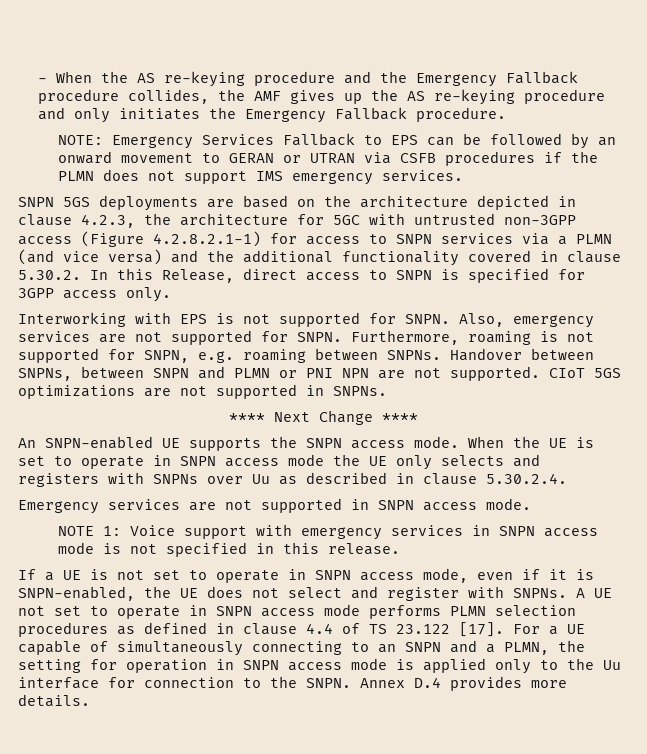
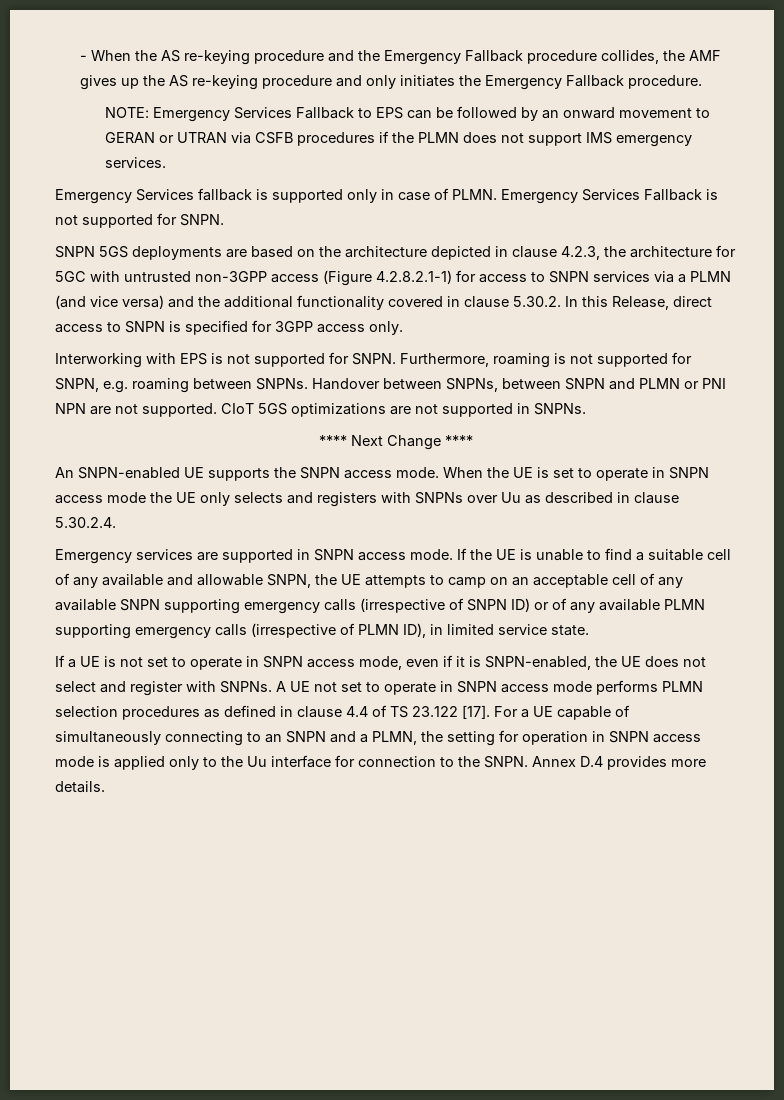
(464, 175) none -> [55,188,718,204] [55,213,224,228] // Emergency Services fallback is supported only in case of PLMN. Emergency Services Fallback is not supported for SNPN.
[459,313,594,328] [18,330,342,345] Also, emergency services are not supported for SNPN. -> (396, 359) none
[225,500,252,510] not -> (218, 556) none
[58,524,599,540] [58,542,401,557] // NOTE 1: Voice support with emergency services in SNPN access mode is not specified in this release. -> [457,548,731,561] [55,573,683,588] [55,598,705,614] [55,623,589,639] If the UE is unable to find a suitable cell of any available and allowable SNPN, the UE attempts to camp on an acceptable cell of any available SNPN supporting emergency calls (irrespective of SNPN ID) or of any available PLMN supporting emergency calls (irrespective of PLMN ID), in limited service state.

